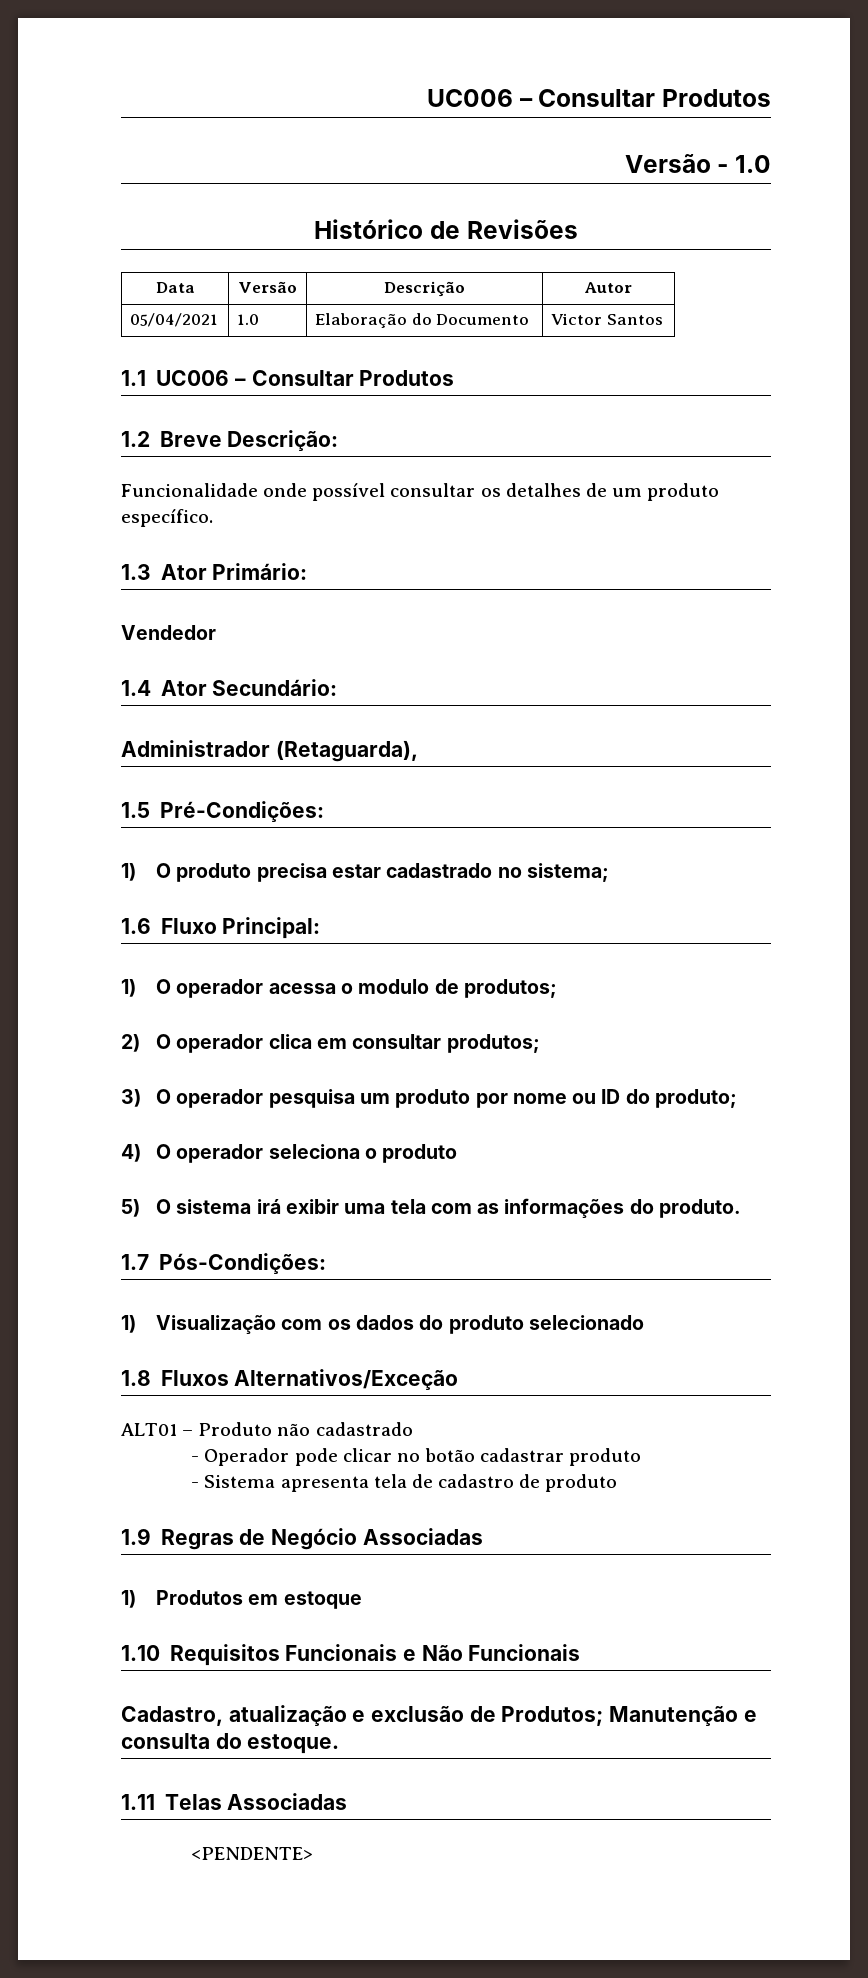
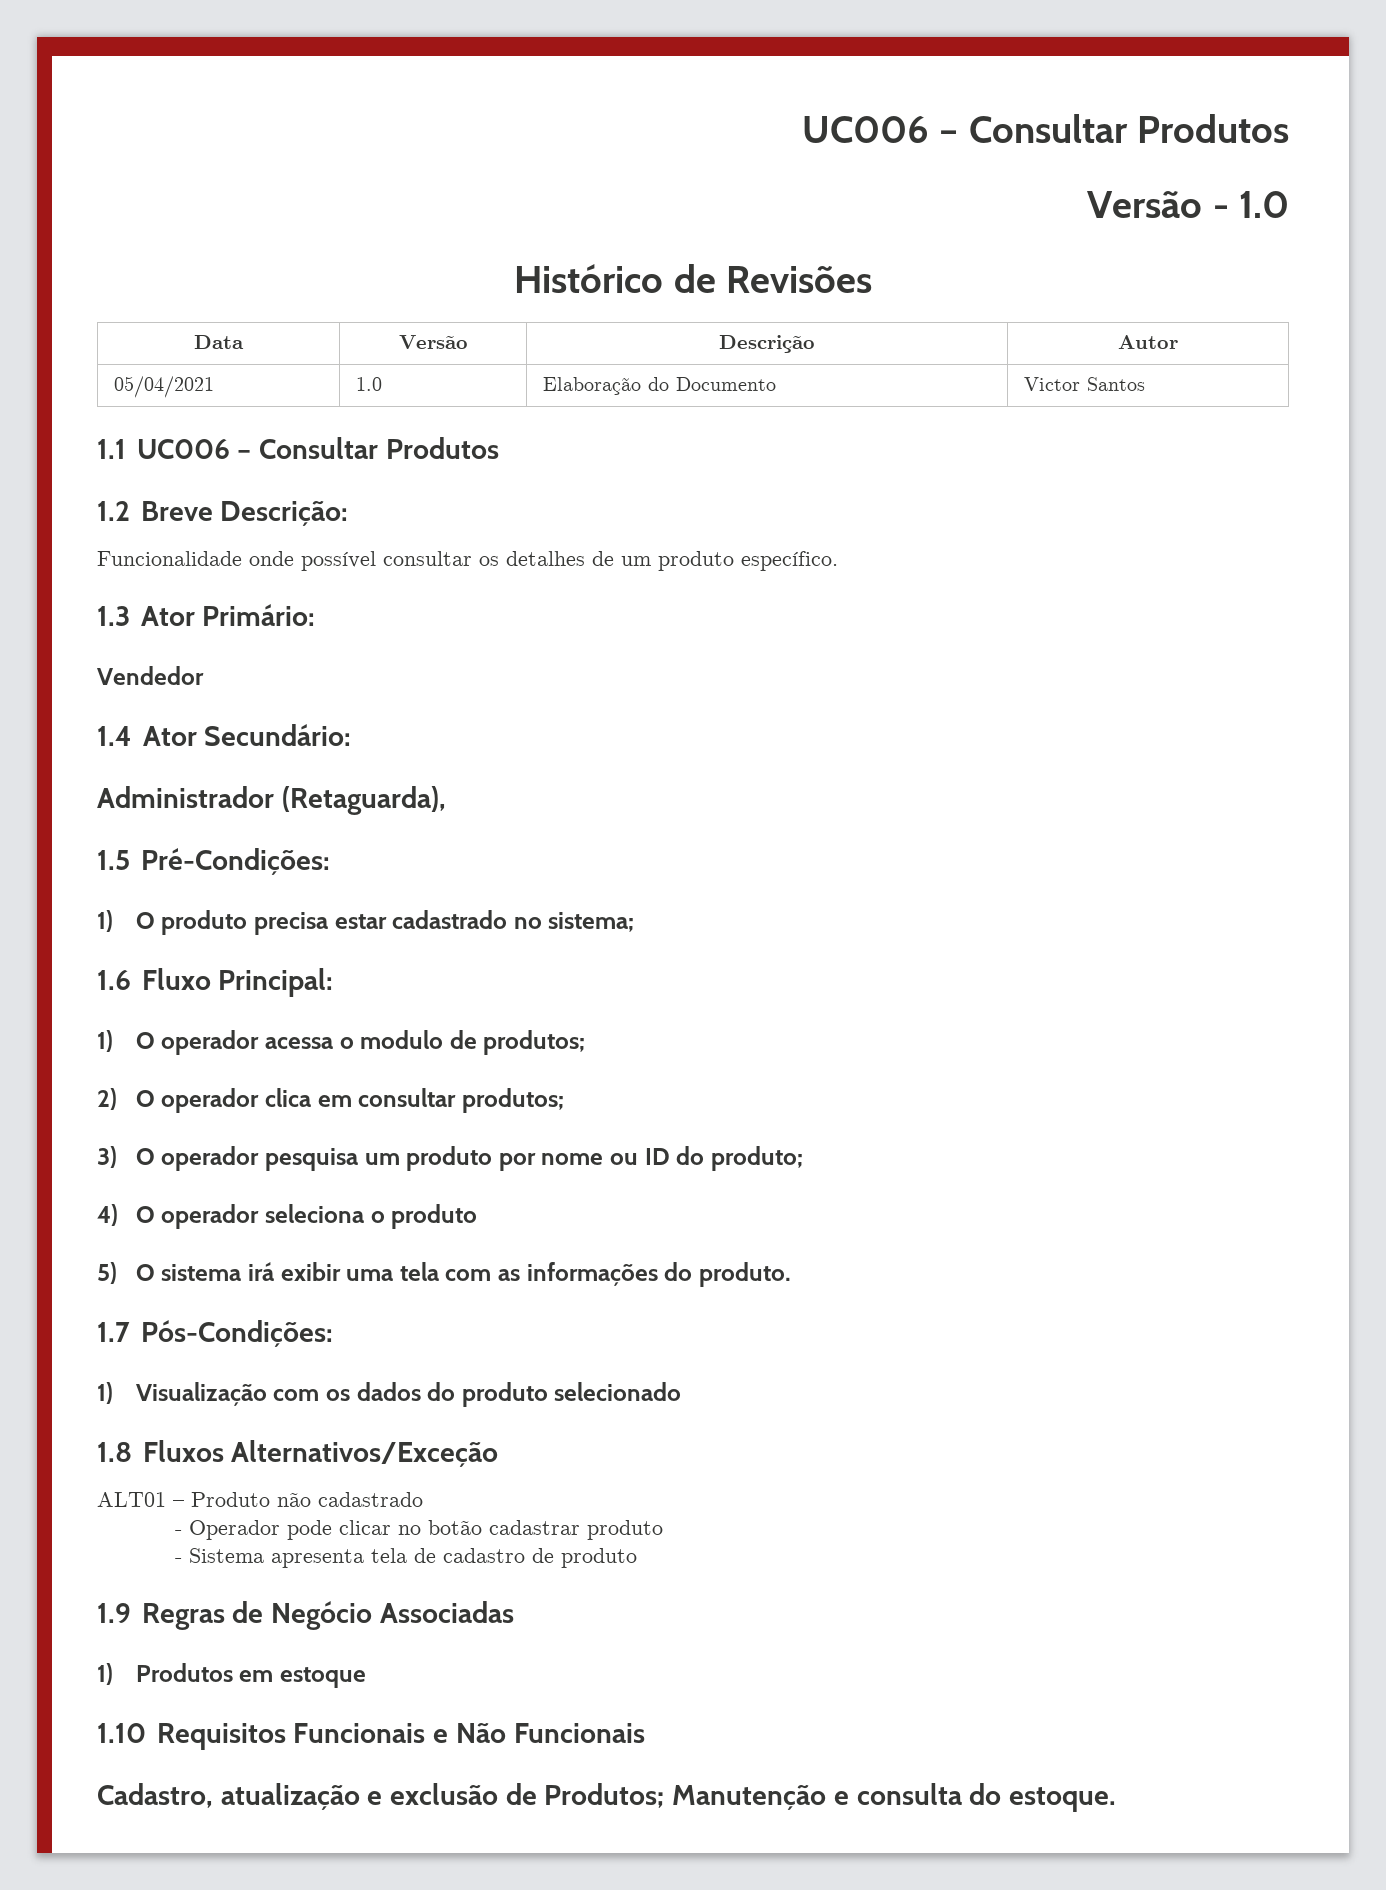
[121,1793,348,1810] [191,1847,314,1860] // 1.11 Telas Associadas // <PENDENTE> -> (1116, 1799) none

